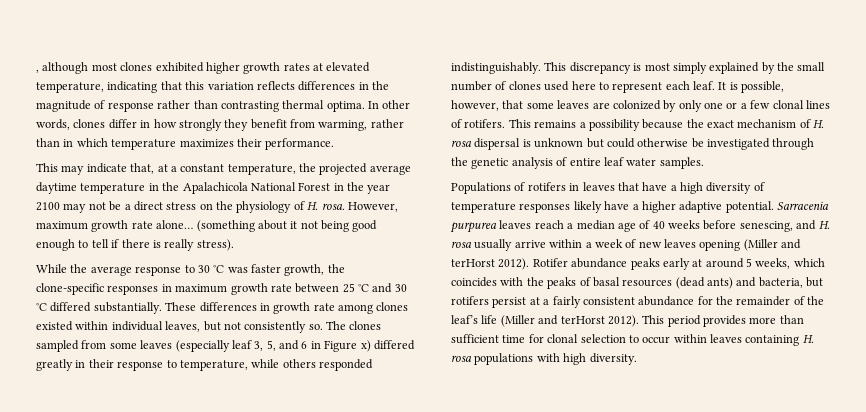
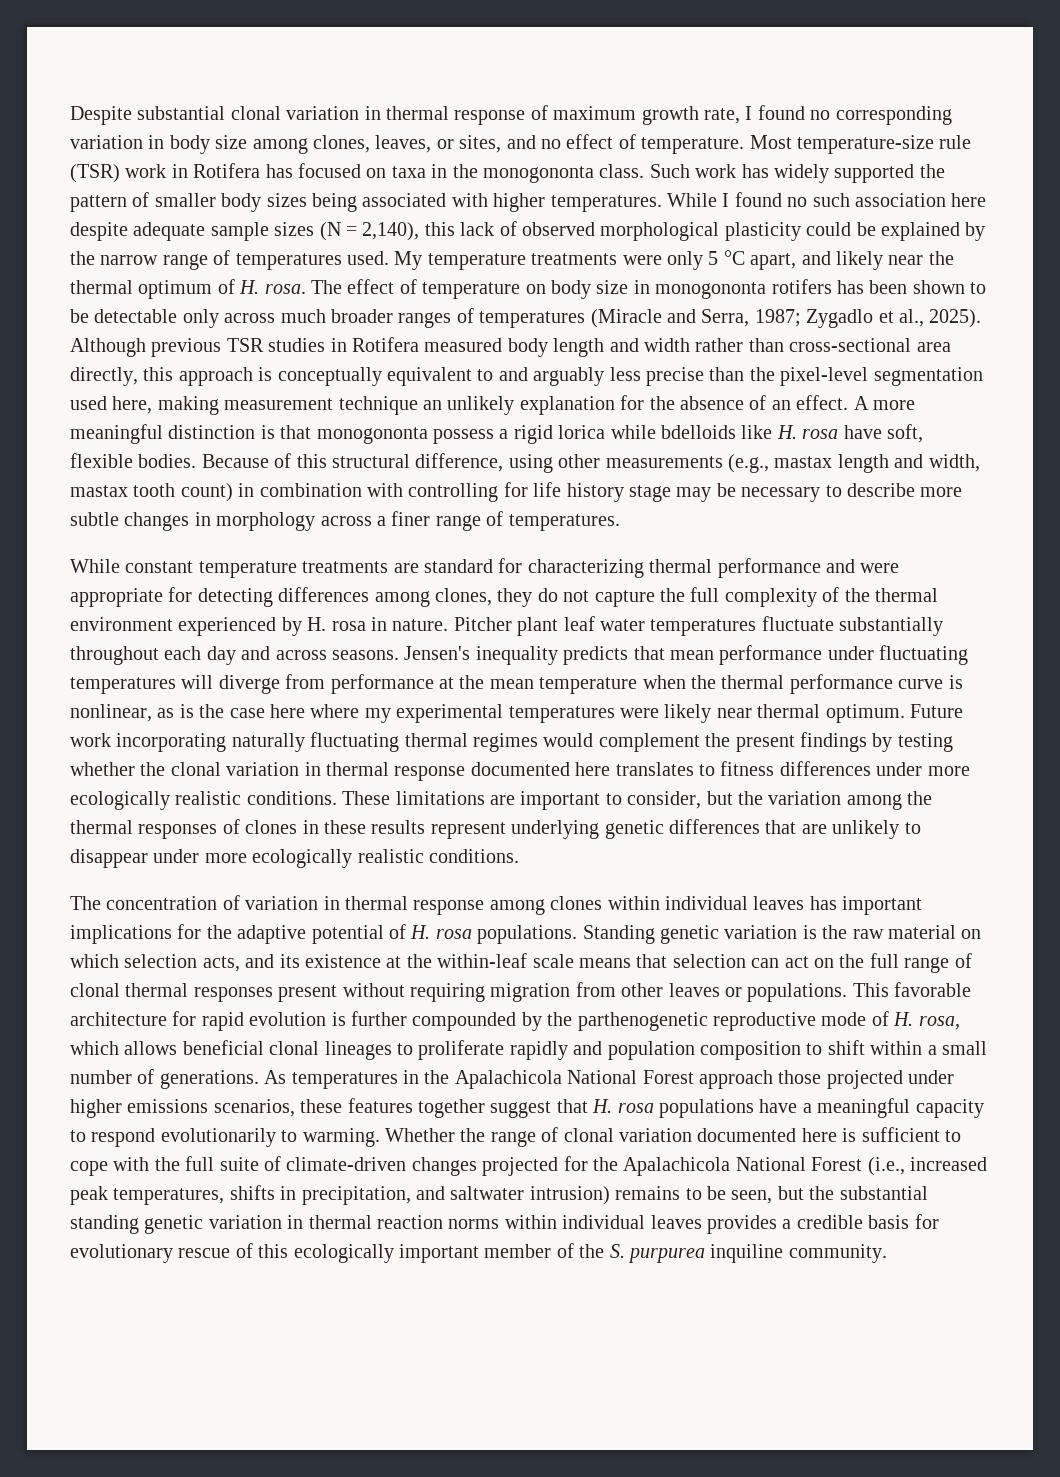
[36,62,371,74] [36,81,389,93] [36,100,411,112] [36,119,404,131] [36,138,335,150] [36,163,411,175] [36,182,146,194] , although most clones exhibited higher growth rates at elevated temperature, indicating that this variation reflects differences in the magnitude of response rather than contrasting thermal optima. In other words, clones differ in how strongly they benefit from warming, rather than in which temperature maximizes their performance. // This may indicate that, at a constant temperature, the projected average daytime temperature -> [70,105,952,125] [70,134,972,154] [70,163,945,183] [70,192,987,212] [70,221,986,241] [70,250,954,270] [70,279,987,299] [70,308,982,328] [70,337,951,357] [70,367,983,386] [70,395,915,415] [70,424,923,444] [70,453,980,473] [70,482,963,502] [70,511,620,531] [70,558,900,578] [70,587,938,607] [70,616,944,636] [70,645,969,665] [70,674,963,694] [70,704,963,723] [70,732,953,752] [70,761,970,781] [70,791,933,810] [70,819,921,839] [70,849,519,868] [70,895,923,915] [70,924,982,944] [70,953,972,973] [70,982,972,1002] [70,1011,960,1031] [70,1040,987,1060] [70,1069,398,1089] Despite substantial clonal variation in thermal response of maximum growth rate, I found no corresponding variation in body size among clones, leaves, or sites, and no effect of temperature. Most temperature-size rule (TSR) work in Rotifera has focused on taxa in the monogononta class. Such work has widely supported the pattern of smaller body sizes being associated with higher temperatures. While I found no such association here despite adequate sample sizes (N = 2,140), this lack of observed morphological plasticity could be explained by the narrow range of temperatures used. My temperature treatments were only 5 °C apart, and likely near the thermal optimum of H. rosa. The effect of temperature on body size in monogononta rotifers has been shown to be detectable only across much broader ranges of temperatures (Miracle and Serra, 1987; Zygadlo et al., 2025). Although previous TSR studies in Rotifera measured body length and width rather than cross-sectional area directly, this approach is conceptually equivalent to and arguably less precise than the pixel-level segmentation used here, making measurement technique an unlikely explanation for the absence of an effect. A more meaningful distinction is that monogononta possess a rigid lorica while bdelloids like H. rosa have soft, flexible bodies. Because of this structural difference, using other measurements (e.g., mastax length and width, mastax tooth count) in combination with controlling for life history stage may be necessary to describe more subtle changes in morphology across a finer range of temperatures. // While constant temperature treatments are standard for characterizing thermal performance and were appropriate for detecting differences among clones, they do not capture the full complexity of the thermal environment experienced by H. rosa in nature. Pitcher plant leaf water temperatures fluctuate substantially throughout each day and across seasons. Jensen's inequality predicts that mean performance under fluctuating temperatures will diverge from performance at the mean temperature when the thermal performance curve is nonlinear, as is the case here where my experimental temperatures were likely near thermal optimum. Future work incorporating naturally fluctuating thermal regimes would complement the present findings by testing whether the clonal variation in thermal response documented here translates to fitness differences under more ecologically realistic conditions. These limitations are important to consider, but the variation among the thermal responses of clones in these results represent underlying genetic differences that are unlikely to disappear under more ecologically realistic conditions. // The concentration of variation in thermal response among clones within individual leaves has important implications for the adaptive potential of H. rosa populations. Standing genetic variation is the raw material on which selection acts, and its existence at the within-leaf scale means that selection can act on the full range of clonal thermal responses present without requiring migration from other leaves or populations. This favorable architecture for rapid evolution is further compounded by the parthenogenetic reproductive mode of H. rosa, which allows beneficial clonal lineages to proliferate rapidly and population composition to shift within a small number of generations. As temperatures
[333,182,391,194] [36,201,398,213] [36,220,378,232] [36,239,234,251] [36,264,345,276] [36,283,407,295] [36,302,409,314] [36,321,382,333] [36,340,415,352] [36,359,373,371] [451,62,826,74] [451,81,785,93] [451,100,830,112] [451,119,825,131] [451,138,815,150] [451,157,704,169] [451,182,765,194] [451,201,829,213] [450,220,830,233] [451,239,802,251] [451,258,825,270] [451,277,824,289] [451,296,825,308] [451,315,804,327] [451,334,814,346] [451,353,637,365] in the year 2100 may not be a direct stress on the physiology of H. rosa. However, maximum growth rate alone… (something about it not being good enough to tell if there is really stress). // While the average response to 30 °C was faster growth, the clone-specific responses in maximum growth rate between 25 °C and 30 °C differed substantially. These differences in growth rate among clones existed within individual leaves, but not consistently so. The clones sampled from some leaves (especially leaf 3, 5, and 6 in Figure x) differed greatly in their response to temperature, while others responded indistinguishably. This discrepancy is most simply explained by the small number of clones used here to represent each leaf. It is possible, however, that some leaves are colonized by only one or a few clonal lines of rotifers. This remains a possibility because the exact mechanism of H. rosa dispersal is unknown but could otherwise be investigated through the genetic analysis of entire leaf water samples. // Populations of rotifers in leaves that have a high diversity of temperature responses likely have a higher adaptive potential. Sarracenia purpurea leaves reach a median age of 40 weeks before senescing, and H. rosa usually arrive within a week of new leaves opening (Miller and terHorst 2012). Rotifer abundance peaks early at around 5 weeks, which coincides with the peaks of basal resources (dead ants) and bacteria, but rotifers persist at a fairly consistent abundance for the remainder of the leaf’s life (Miller and terHorst 2012). This period provides more than sufficient time for clonal selection to occur within leaves containing H. rosa populations with high diversity. -> [698,1070,955,1089] [70,1098,984,1118] [70,1127,961,1147] [70,1156,987,1176] [70,1185,928,1205] [70,1214,939,1234] [70,1243,887,1263] approach those projected under higher emissions scenarios, these features together suggest that H. rosa populations have a meaningful capacity to respond evolutionarily to warming. Whether the range of clonal variation documented here is sufficient to cope with the full suite of climate-driven changes projected for the Apalachicola National Forest (i.e., increased peak temperatures, shifts in precipitation, and saltwater intrusion) remains to be seen, but the substantial standing genetic variation in thermal reaction norms within individual leaves provides a credible basis for evolutionary rescue of this ecologically important member of the S. purpurea inquiline community.

